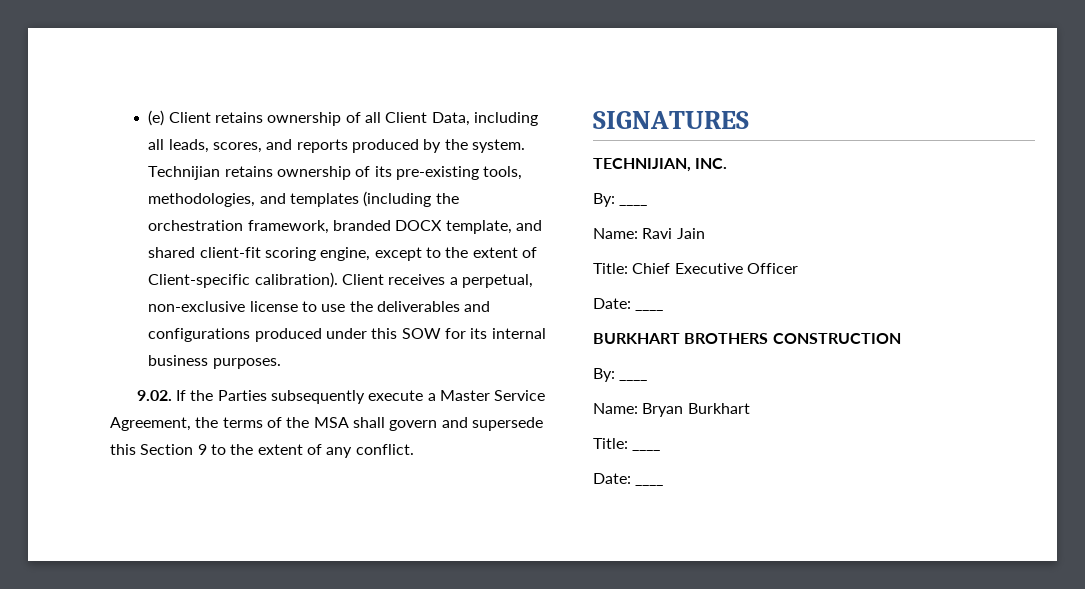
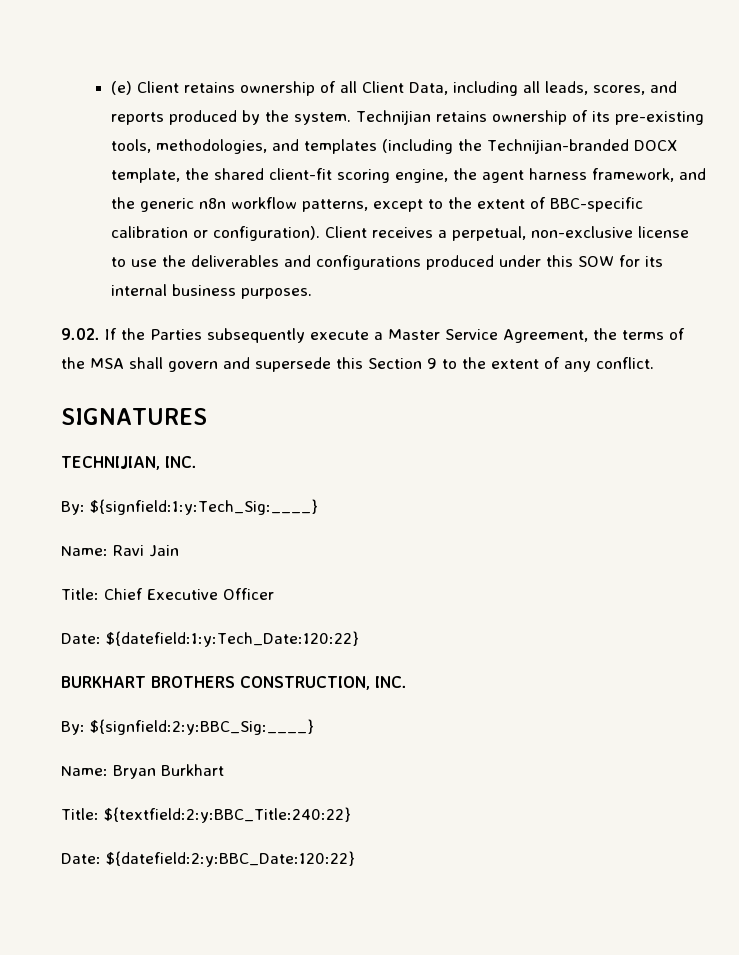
[148,220,392,234] orchestration framework, branded -> [486,139,629,154] Technijian-branded
[516,220,543,231] and -> [184,168,209,180] the
(371, 254) none -> [452,168,706,183] [110,197,368,212] the agent harness framework, and the generic n8n workflow patterns,
[148,272,338,288] Client-specific calibration). -> [549,197,643,212] [110,226,320,241] BBC-specific calibration or configuration).
[619,204,648,206] ____ -> [90,499,318,515] ${signfield:1:y:Tech_Sig:____}
[635,309,664,311] ____ -> [106,631,359,647] ${datefield:1:y:Tech_Date:120:22}
[772,333,901,344] [593,368,648,382] CONSTRUCTION // By: ____ -> [240,676,407,690] [61,719,314,735] CONSTRUCTION, INC. // By: ${signfield:2:y:BBC_Sig:____}
[632,449,661,451] [593,473,631,484] [635,484,664,486] ____ // Date: ____ -> [104,807,351,823] [61,851,355,867] ${textfield:2:y:BBC_Title:240:22} // Date: ${datefield:2:y:BBC_Date:120:22}

